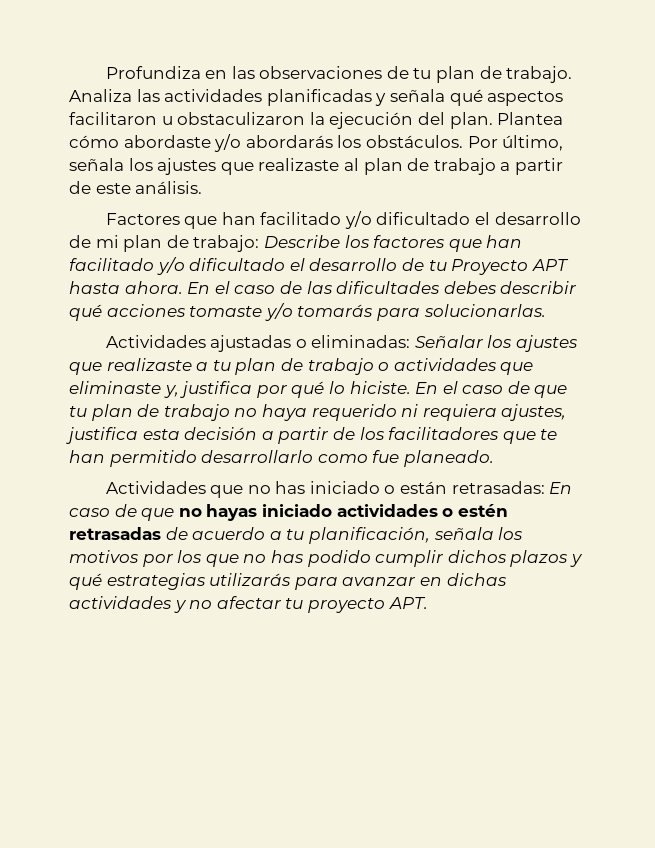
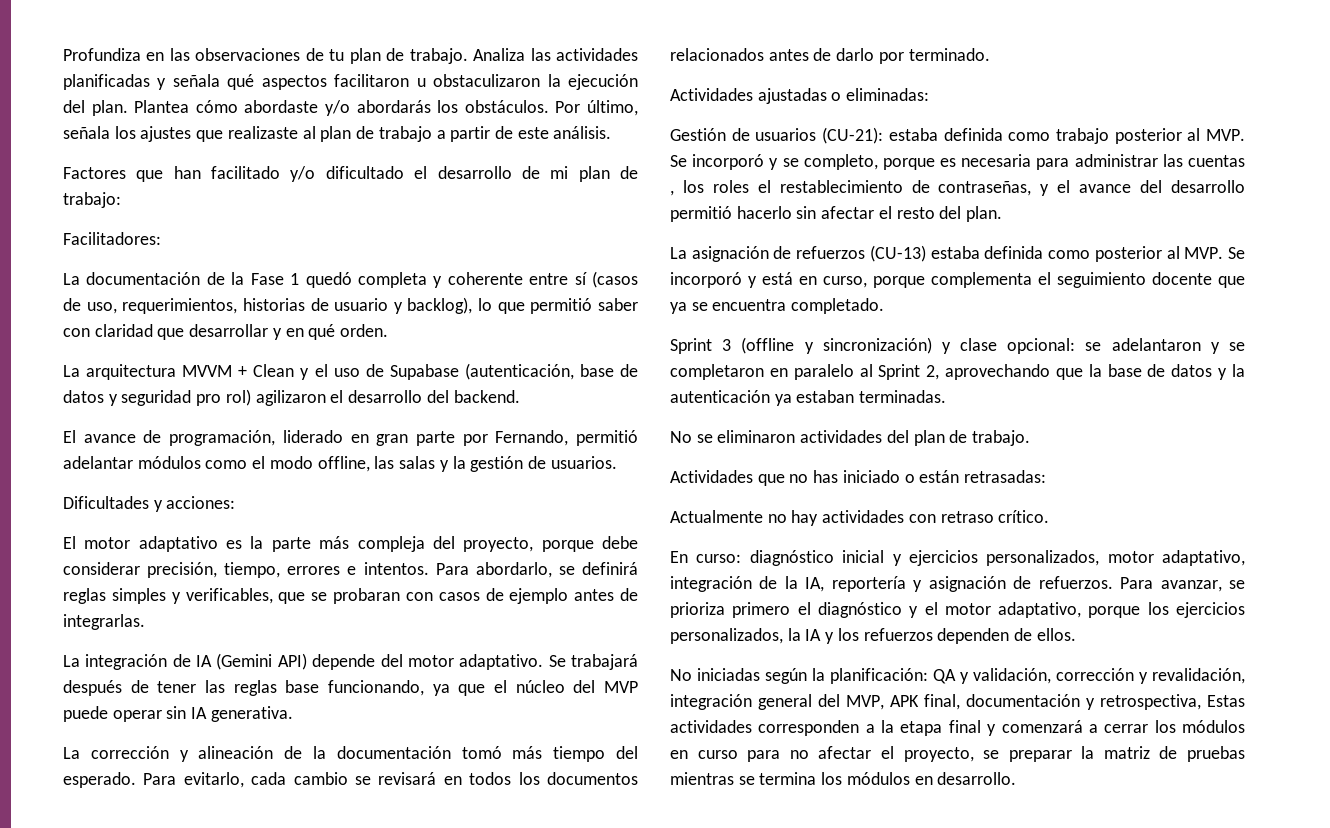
[263,235,523,252] [69,257,569,275] [69,281,578,294] [69,303,546,321] [105,335,578,352] [69,358,534,375] [69,381,568,398] [69,404,567,421] [66,427,558,444] [69,450,494,467] Describe los factores que han facilitado y/o dificultado el desarrollo de tu Proyecto APT hasta ahora. En el caso de las dificultades debes describir qué acciones tomaste y/o tomarás para solucionarlas. // Actividades ajustadas o eliminadas: Señalar los ajustes que realizaste a tu plan de trabajo o actividades que eliminaste y, justifica por qué lo hiciste. En el caso de que tu plan de trabajo no haya requerido ni requiera ajustes, justifica esta decisión a partir de los facilitadores que te han permitido desarrollarlo como fue planeado. -> [63,232,161,245] [63,271,638,288] [63,297,638,314] [63,324,389,340] [63,363,638,380] [63,389,520,406] [63,430,638,446] [63,456,617,472] [63,496,236,512] [63,536,639,552] [63,562,638,578] [63,588,638,604] [63,614,145,630] [63,653,639,670] [63,680,638,696] [63,706,293,722] [63,746,638,762] [63,772,638,788] [670,48,990,64] [670,88,930,104] [670,127,1245,144] [670,154,1245,170] [670,180,1245,196] [670,206,1003,222] [670,245,1245,262] [670,272,1245,288] [670,298,885,314] [670,337,1245,354] [670,364,1245,380] [670,390,947,406] [670,430,1031,446] // Facilitadores: // La documentación de la Fase 1 quedó completa y coherente entre sí (casos de uso, requerimientos, historias de usuario y backlog), lo que permitió saber con claridad que desarrollar y en qué orden. // La arquitectura MVVM + Clean y el uso de Supabase (autenticación, base de datos y seguridad pro rol) agilizaron el desarrollo del backend. // El avance de programación, liderado en gran parte por Fernando, permitió adelantar módulos como el modo offline, las salas y la gestión de usuarios. // Dificultades y acciones: // El motor adaptativo es la parte más compleja del proyecto, porque debe considerar precisión, tiempo, errores e intentos. Para abordarlo, se definirá reglas simples y verificables, que se probaran con casos de ejemplo antes de integrarlas. // La integración de IA (Gemini API) depende del motor adaptativo. Se trabajará después de tener las reglas base funcionando, ya que el núcleo del MVP puede operar sin IA generativa. // La corrección y alineación de la documentación tomó más tiempo del esperado. Para evitarlo, cada cambio se revisará en todos los documentos relacionados antes de darlo por terminado. // Actividades ajustadas o eliminadas: // Gestión de usuarios (CU-21): estaba definida como trabajo posterior al MVP. Se incorporó y se completo, porque es necesaria para administrar las cuentas , los roles el restablecimiento de contraseñas, y el avance del desarrollo permitió hacerlo sin afectar el resto del plan. // La asignación de refuerzos (CU-13) estaba definida como posterior al MVP. Se incorporó y está en curso, porque complementa el seguimiento docente que ya se encuentra completado. // Sprint 3 (offline y sincronización) y clase opcional: se adelantaron y se completaron en paralelo al Sprint 2, aprovechando que la base de datos y la autenticación ya estaban terminadas. // No se eliminaron actividades del plan de trabajo.
[549,482,573,494] [69,504,508,521] [69,527,523,544] [69,550,583,567] [69,573,506,590] [69,596,428,613] En caso de que no hayas iniciado actividades o estén retrasadas de acuerdo a tu planificación, señala los motivos por los que no has podido cumplir dichos plazos y qué estrategias utilizarás para avanzar en dichas actividades y no afectar tu proyecto APT. -> [670,510,1050,526] [670,550,1245,566] [670,576,1245,592] [670,602,1245,618] [670,628,1076,644] [670,668,1245,684] [670,694,1245,710] [670,720,1245,736] [670,746,1245,762] [670,772,1017,785] // Actualmente no hay actividades con retraso crítico. // En curso: diagnóstico inicial y ejercicios personalizados, motor adaptativo, integración de la IA, reportería y asignación de refuerzos. Para avanzar, se prioriza primero el diagnóstico y el motor adaptativo, porque los ejercicios personalizados, la IA y los refuerzos dependen de ellos. // No iniciadas según la planificación: QA y validación, corrección y revalidación, integración general del MVP, APK final, documentación y retrospectiva, Estas actividades corresponden a la etapa final y comenzará a cerrar los módulos en curso para no afectar el proyecto, se preparar la matriz de pruebas mientras se termina los módulos en desarrollo.

